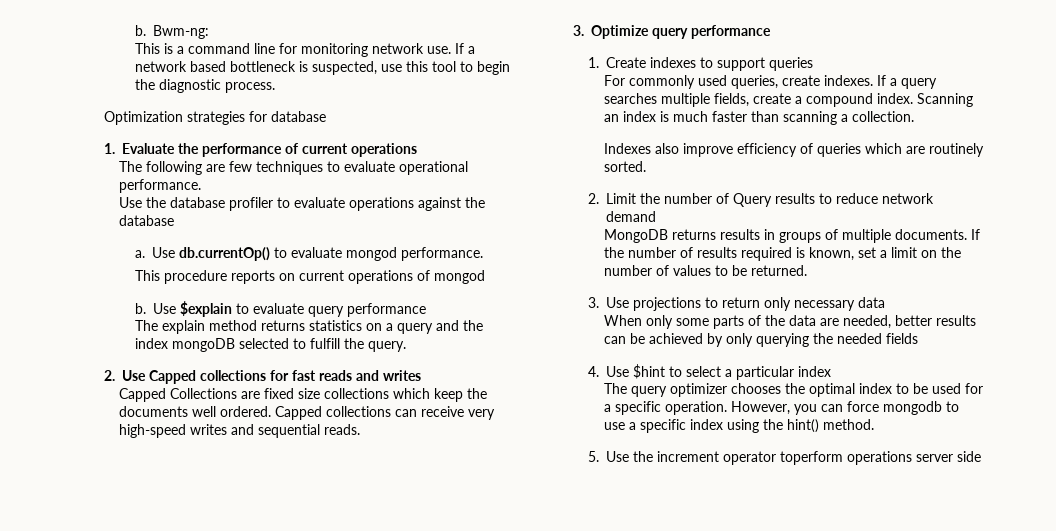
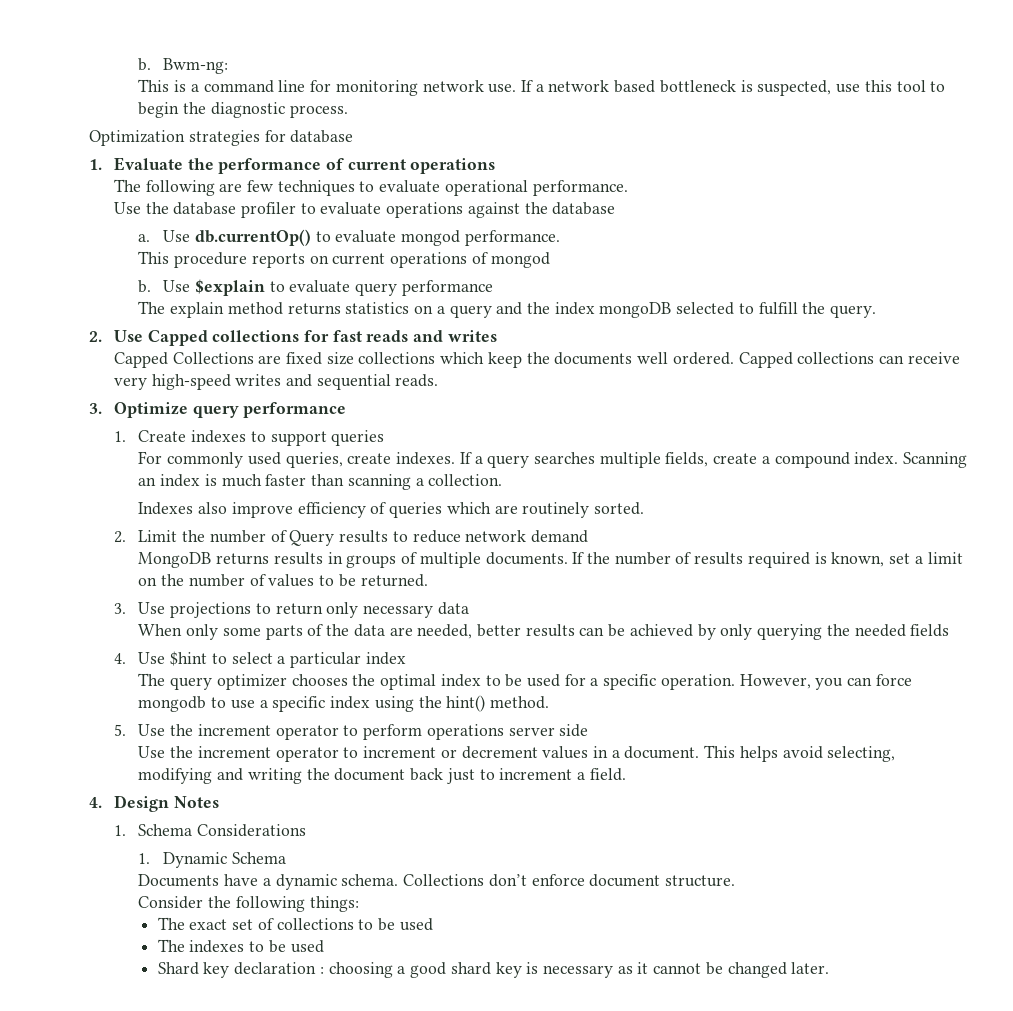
[780,451,844,465] toperform -> [343,724,423,740] to perform
(982, 456) none -> [138,745,896,762] [138,768,626,784] [89,795,219,812] [113,824,307,837] [138,852,286,868] [138,874,735,890] [138,896,359,912] [157,917,433,931] [157,939,324,953] [157,962,830,978] // Use the increment operator to increment or decrement values in a document. This helps avoid selecting, modifying and writing the document back just to increment a field. // 4. Design Notes // 1. Schema Considerations // 1. Dynamic Schema // Documents have a dynamic schema. Collections don’t enforce document structure. // Consider the following things: // The exact set of collections to be used // The indexes to be used // Shard key declaration : choosing a good shard key is necessary as it cannot be changed later.

